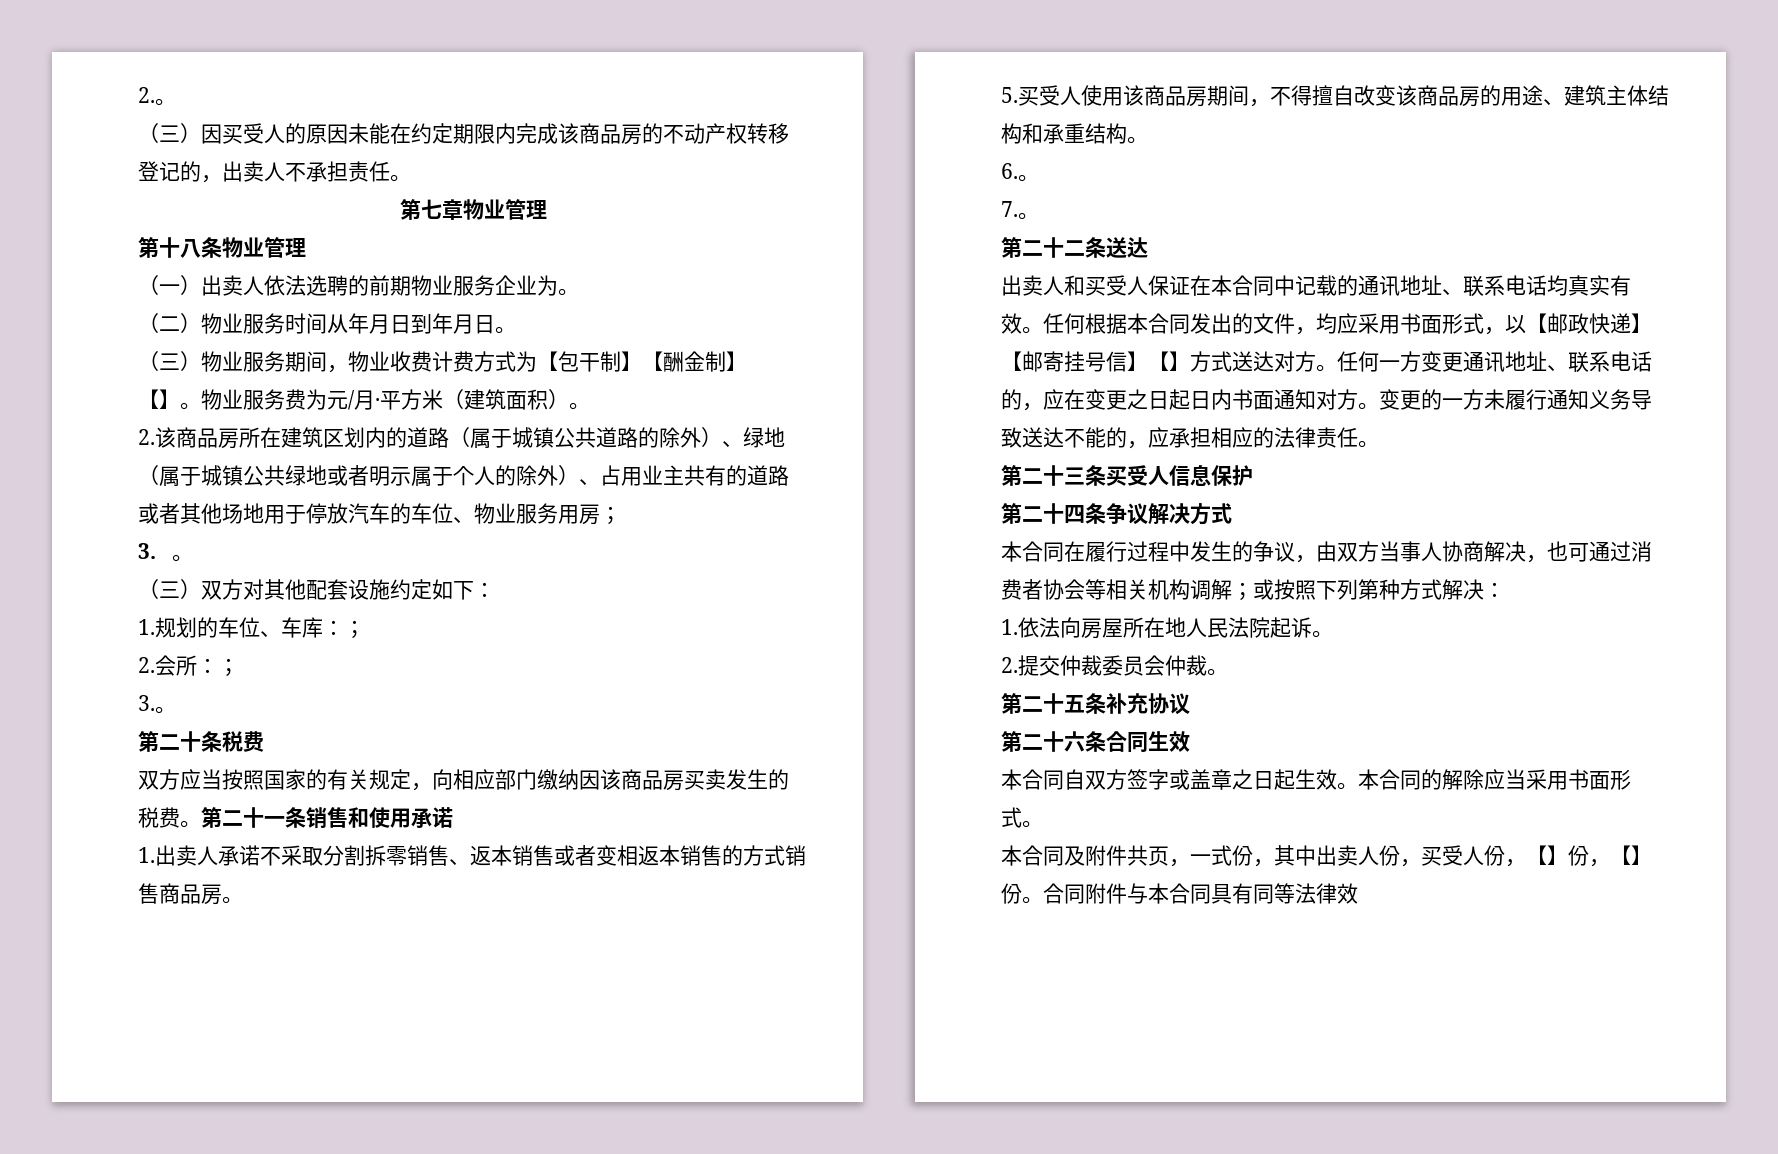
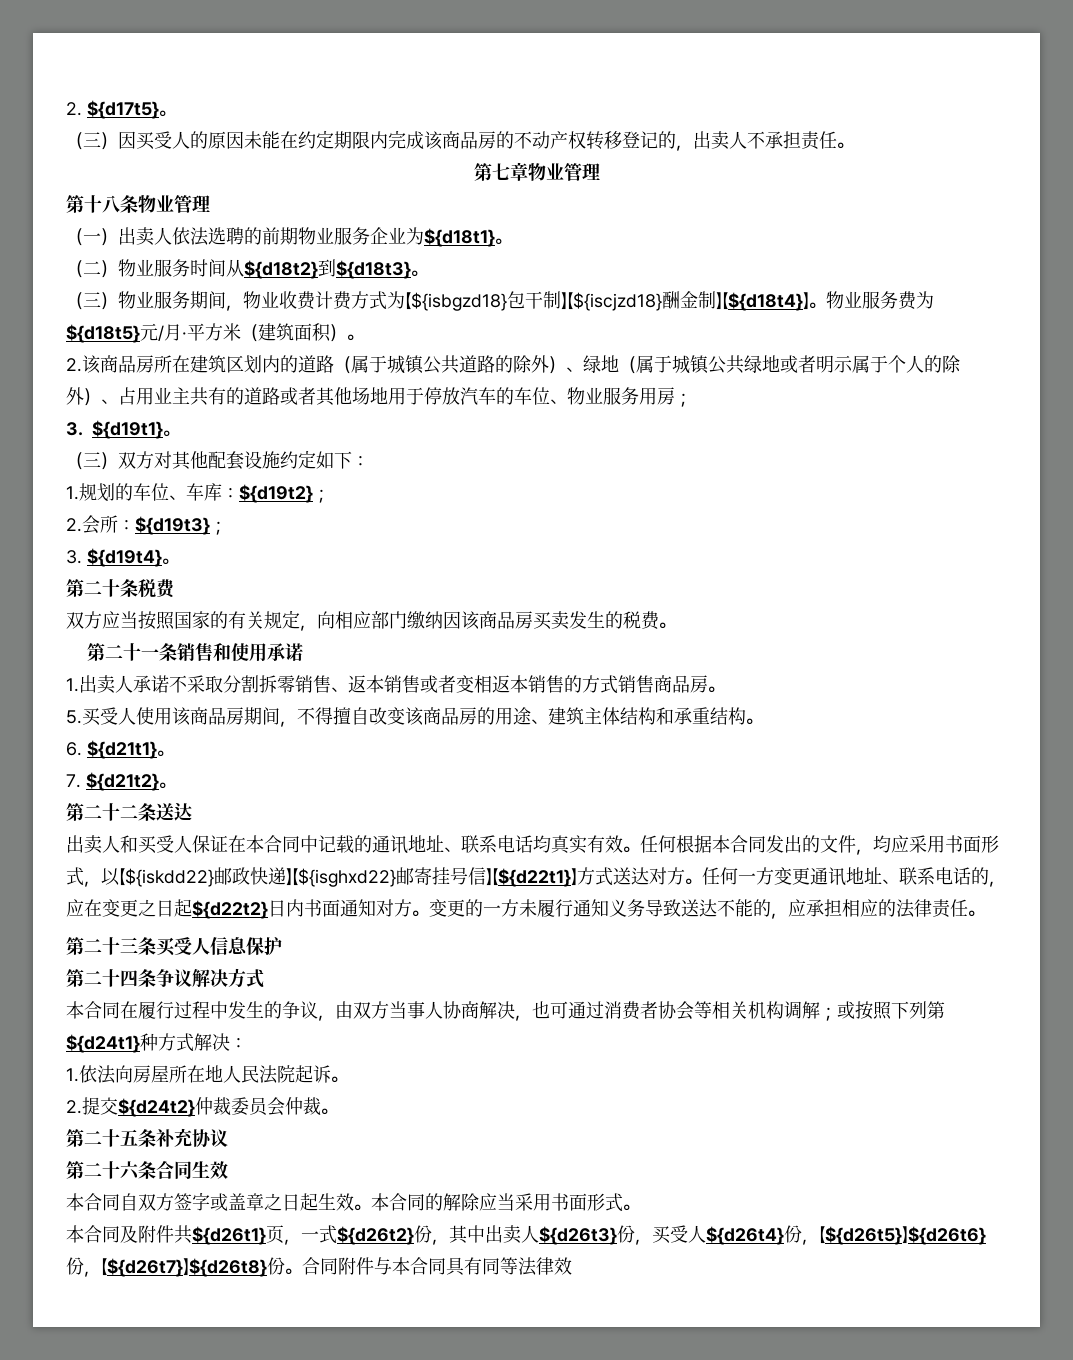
[138,87,155,103] 2. -> [66,100,159,119] 2. ${d17t5}
(558, 285) none -> [424,228,495,247] ${d18t1}
[348,313,495,334] 年月日到年月日 -> [244,259,411,279] ${d18t2}到${d18t3}
(558, 361) none -> [411,292,507,311] ${isbgzd18}
(663, 361) none -> [573,292,662,311] ${iscjzd18}
(159, 399) none -> [728,292,803,311] ${d18t4}
(327, 399) none -> [66,324,140,343] ${d18t5}
(156, 551) none -> [92,420,163,439] ${d19t1}
(344, 627) none -> [239,484,313,503] ${d19t2}
[218,658,239,677] [138,695,155,711] ； // 3. -> [135,516,227,535] [66,548,162,567] ${d19t3}； // 3. ${d19t4}
(201, 824) none -> (676, 625) //
(1018, 171) none -> [87,740,157,759] ${d21t1}
(1018, 209) none -> [86,772,159,791] ${d21t2}
(1547, 323) none -> [125,868,214,887] ${iskdd22}
(1022, 361) none -> [298,868,396,887] ${isghxd22}
(1169, 361) none -> [498,868,571,887] ${d22t1}
(1190, 399) none -> [192,900,268,919] ${d22t2}
(1379, 589) none -> [66,1034,140,1053] ${d24t1}
(1060, 665) none -> [118,1098,195,1117] ${d24t2}
(1148, 855) none -> [192,1226,266,1245] ${d26t1}
(1232, 855) none -> [337,1226,414,1245] ${d26t2}
(1379, 855) none -> [539,1226,617,1245] ${d26t3}
[1484,845,1652,867] 份，【】份，【】 -> [706,1225,986,1245] [66,1257,267,1277] ${d26t4}份，【${d26t5}】${d26t6}份，【${d26t7}】${d26t8}

